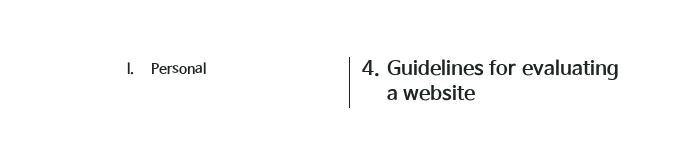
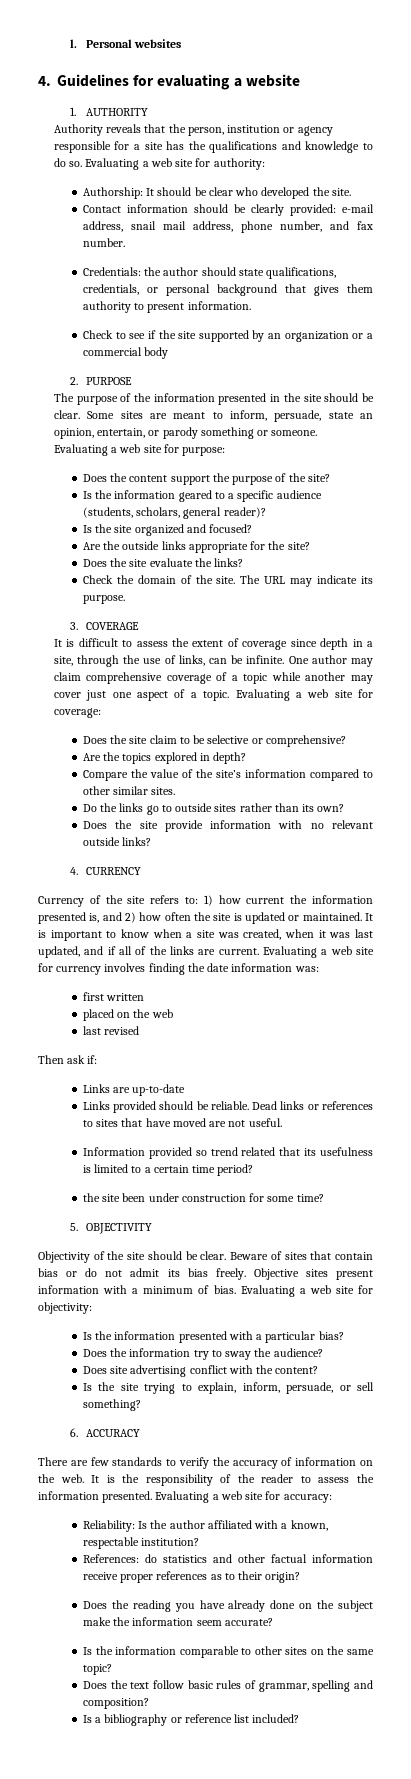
(207, 68) none -> [133,39,181,48] websites
(476, 93) none -> [69,107,148,116] [53,124,333,136] [53,141,373,153] [53,158,265,170] [82,187,351,199] [82,204,374,216] [82,221,373,233] [82,238,125,247] [82,267,337,279] [82,284,373,296] [82,301,251,313] [82,330,374,342] [82,347,169,359] [69,377,132,385] [53,393,374,405] [53,410,373,422] [53,427,318,439] [53,444,226,456] [82,473,330,485] [82,490,322,502] [82,507,266,519] [82,524,253,536] [82,541,310,553] [82,558,244,567] [82,575,374,587] [82,595,125,604] [69,622,139,630] [53,638,373,650] [53,655,373,667] [53,672,373,684] [53,689,373,701] [53,708,101,718] [82,735,346,747] [82,752,247,764] [82,769,373,781] [82,786,176,795] [82,803,345,815] [82,820,373,832] [82,837,152,846] [69,867,141,875] [38,895,374,907] [38,912,373,924] [38,929,374,941] [38,946,374,958] [38,963,319,975] [82,992,145,1001] [82,1009,173,1021] [82,1026,140,1035] [38,1055,98,1064] [82,1084,186,1096] [82,1101,373,1113] [82,1118,282,1127] [82,1147,373,1159] [82,1164,254,1176] [82,1193,324,1202] [69,1223,152,1234] [38,1251,373,1263] [38,1268,373,1280] [38,1285,374,1297] [38,1302,92,1314] [82,1331,344,1343] [82,1348,323,1360] [82,1365,319,1377] [82,1382,374,1394] [82,1399,141,1411] [69,1428,140,1437] [38,1457,373,1469] [38,1474,375,1486] [38,1491,332,1503] [82,1520,328,1532] [82,1537,200,1549] [82,1554,373,1563] [82,1571,301,1583] [82,1600,373,1612] [82,1617,273,1626] [82,1646,374,1658] [82,1664,112,1675] [82,1680,373,1692] [82,1698,149,1709] [82,1714,300,1726] // 1. AUTHORITY // Authority reveals that the person, institution or agency responsible for a site has the qualifications and knowledge to do so. Evaluating a web site for authority: // Authorship: It should be clear who developed the site. // Contact information should be clearly provided: e-mail address, snail mail address, phone number, and fax number. // Credentials: the author should state qualifications, credentials, or personal background that gives them authority to present information. // Check to see if the site supported by an organization or a commercial body // 2. PURPOSE // The purpose of the information presented in the site should be clear. Some sites are meant to inform, persuade, state an opinion, entertain, or parody something or someone. Evaluating a web site for purpose: // Does the content support the purpose of the site? // Is the information geared to a specific audience (students, scholars, general reader)? // Is the site organized and focused? // Are the outside links appropriate for the site? // Does the site evaluate the links? // Check the domain of the site. The URL may indicate its purpose. // 3. COVERAGE // It is difficult to assess the extent of coverage since depth in a site, through the use of links, can be infinite. One author may claim comprehensive coverage of a topic while another may cover just one aspect of a topic. Evaluating a web site for coverage: // Does the site claim to be selective or comprehensive? // Are the topics explored in depth? // Compare the value of the site’s information compared to other similar sites. // Do the links go to outside sites rather than its own? // Does the site provide information with no relevant outside links? // 4. CURRENCY // Currency of the site refers to: 1) how current the information presented is, and 2) how often the site is updated or maintained. It is important to know when a site was created, when it was last updated, and if all of the links are current. Evaluating a web site for currency involves finding the date information was: // first written // placed on the web // last revised // Then ask if: // Links are up-to-date // Links provided should be reliable. Dead links or references to sites that have moved are not useful. // Information provided so trend related that its usefulness is limited to a certain time period? // the site been under construction for some time? // 5. OBJECTIVITY // Objectivity of the site should be clear. Beware of sites that contain bias or do not admit its bias freely. Objective sites present information with a minimum of bias. Evaluating a web site for objectivity: // Is the information presented with a particular bias? // Does the information try to sway the audience? // Does site advertising conflict with the content? // Is the site trying to explain, inform, persuade, or sell something? // 6. ACCURACY // There are few standards to verify the accuracy of information on the web. It is the responsibility of the reader to assess the information presented. Evaluating a web site for accuracy: // Reliability: Is the author affiliated with a known, respectable institution? // References: do statistics and other factual information receive proper references as to their origin? // Does the reading you have already done on the subject make the information seem accurate? // Is the information comparable to other sites on the same topic? // Does the text follow basic rules of grammar, spelling and composition? // Is a bibliography or reference list included?

